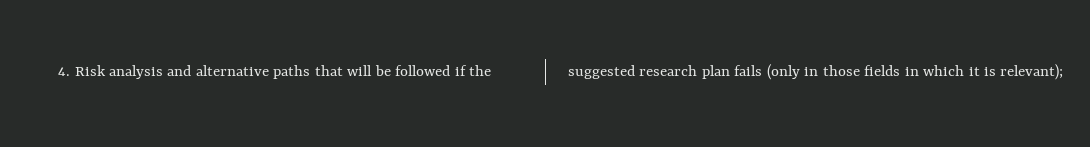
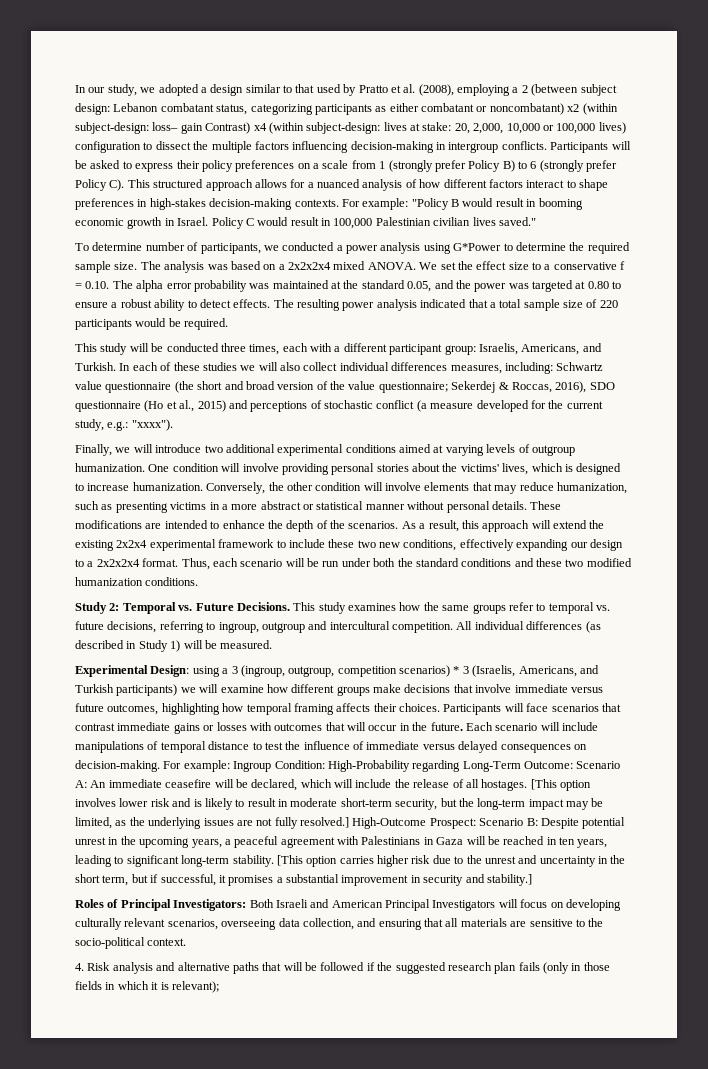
(58, 71) none -> [75,84,617,96] [75,103,618,115] [75,122,626,134] [75,141,631,153] [75,160,618,172] [75,179,608,191] [75,198,583,210] [75,217,536,229] [75,242,630,254] [75,261,626,273] [75,280,622,292] [75,299,618,311] [75,318,229,330] [75,343,602,355] [75,362,604,374] [75,381,615,393] [75,400,603,412] [75,419,173,431] [75,444,575,456] [75,463,622,475] [75,482,627,494] [75,501,562,513] [75,520,605,532] [75,539,623,551] [75,558,632,570] [75,577,199,586] [75,602,610,614] [75,621,601,633] [75,640,273,652] [75,665,599,677] [75,684,603,696] [75,703,621,715] [75,722,598,734] [75,741,587,753] [75,760,621,772] [75,779,591,791] [75,798,604,810] [75,817,626,829] [75,836,608,848] [75,855,626,867] [75,874,532,886] [75,899,621,911] [75,918,604,930] [75,937,187,949] In our study, we adopted a design similar to that used by Pratto et al. (2008), employing a 2 (between subject design: Lebanon combatant status, categorizing participants as either combatant or noncombatant) x2 (within subject-design: loss– gain Contrast) x4 (within subject-design: lives at stake: 20, 2,000, 10,000 or 100,000 lives) configuration to dissect the multiple factors influencing decision-making in intergroup conflicts. Participants will be asked to express their policy preferences on a scale from 1 (strongly prefer Policy B) to 6 (strongly prefer Policy C). This structured approach allows for a nuanced analysis of how different factors interact to shape preferences in high-stakes decision-making contexts. For example: "Policy B would result in booming economic growth in Israel. Policy C would result in 100,000 Palestinian civilian lives saved." // To determine number of participants, we conducted a power analysis using G*Power to determine the required sample size. The analysis was based on a 2x2x2x4 mixed ANOVA. We set the effect size to a conservative f = 0.10. The alpha error probability was maintained at the standard 0.05, and the power was targeted at 0.80 to ensure a robust ability to detect effects. The resulting power analysis indicated that a total sample size of 220 participants would be required. // This study will be conducted three times, each with a different participant group: Israelis, Americans, and Turkish. In each of these studies we will also collect individual differences measures, including: Schwartz value questionnaire (the short and broad version of the value questionnaire; Sekerdej & Roccas, 2016), SDO questionnaire (Ho et al., 2015) and perceptions of stochastic conflict (a measure developed for the current study, e.g.: "xxxx"). // Finally, we will introduce two additional experimental conditions aimed at varying levels of outgroup humanization. One condition will involve providing personal stories about the victims' lives, which is designed to increase humanization. Conversely, the other condition will involve elements that may reduce humanization, such as presenting victims in a more abstract or statistical manner without personal details. These modifications are intended to enhance the depth of the scenarios. As a result, this approach will extend the existing 2x2x4 experimental framework to include these two new conditions, effectively expanding our design to a 2x2x2x4 format. Thus, each scenario will be run under both the standard conditions and these two modified humanization conditions. // Study 2: Temporal vs. Future Decisions. This study examines how the same groups refer to temporal vs. future decisions, referring to ingroup, outgroup and intercultural competition. All individual differences (as described in Study 1) will be measured. // Experimental Design: using a 3 (ingroup, outgroup, competition scenarios) * 3 (Israelis, Americans, and Turkish participants) we will examine how different groups make decisions that involve immediate versus future outcomes, highlighting how temporal framing affects their choices. Participants will face scenarios that contrast immediate gains or losses with outcomes that will occur in the future. Each scenario will include manipulations of temporal distance to test the influence of immediate versus delayed consequences on decision-making. For example: Ingroup Condition: High-Probability regarding Long-Term Outcome: Scenario A: An immediate ceasefire will be declared, which will include the release of all hostages. [This option involves lower risk and is likely to result in moderate short-term security, but the long-term impact may be limited, as the underlying issues are not fully resolved.] High-Outcome Prospect: Scenario B: Despite potential unrest in the upcoming years, a peaceful agreement with Palestinians in Gaza will be reached in ten years, leading to significant long-term stability. [This option carries higher risk due to the unrest and uncertainty in the short term, but if successful, it promises a substantial improvement in security and stability.] // Roles of Principal Investigators: Both Israeli and American Principal Investigators will focus on developing culturally relevant scenarios, overseeing data collection, and ensuring that all materials are sensitive to the socio-political context. //

